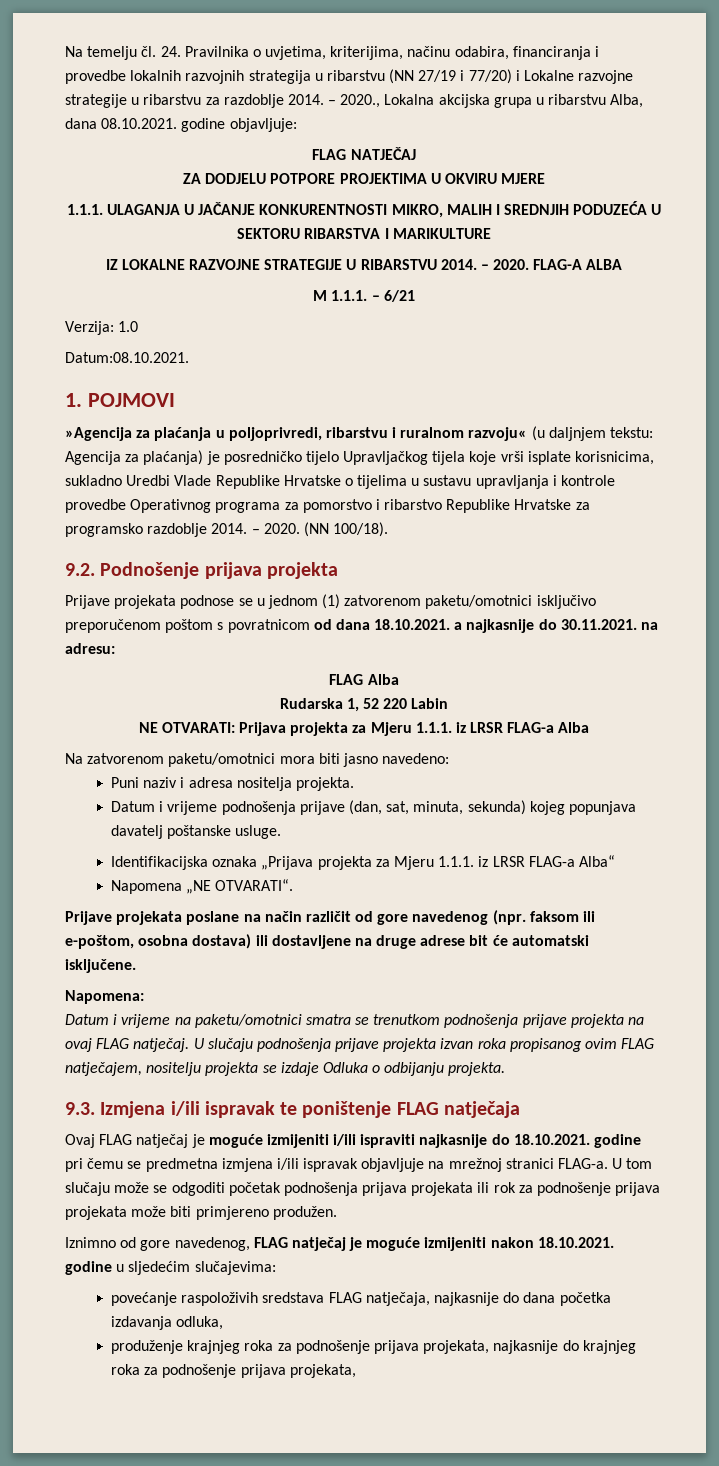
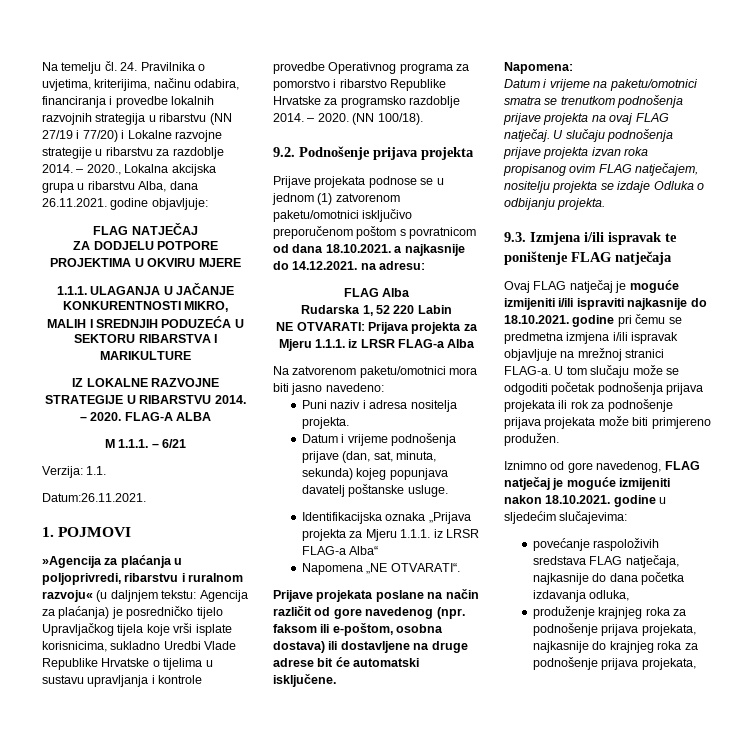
[101,118,178,129] 08.10.2021. -> [42,198,107,207] 26.11.2021.
[118,321,139,332] [65,352,189,363] 1.0 // Datum:08.10.2021. -> [86,466,107,475] [42,493,146,502] 1.1. // Datum:26.11.2021.
[560,619,637,630] 30.11.2021. -> [292,261,358,270] 14.12.2021.

